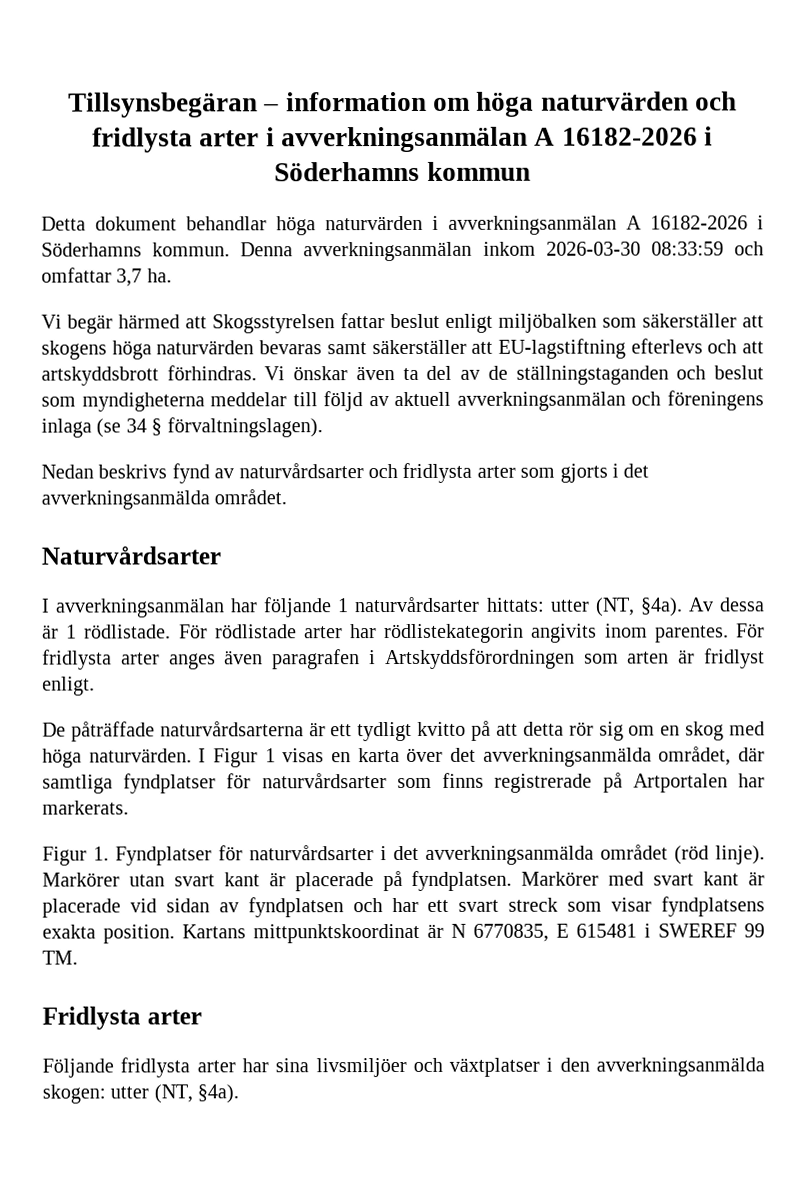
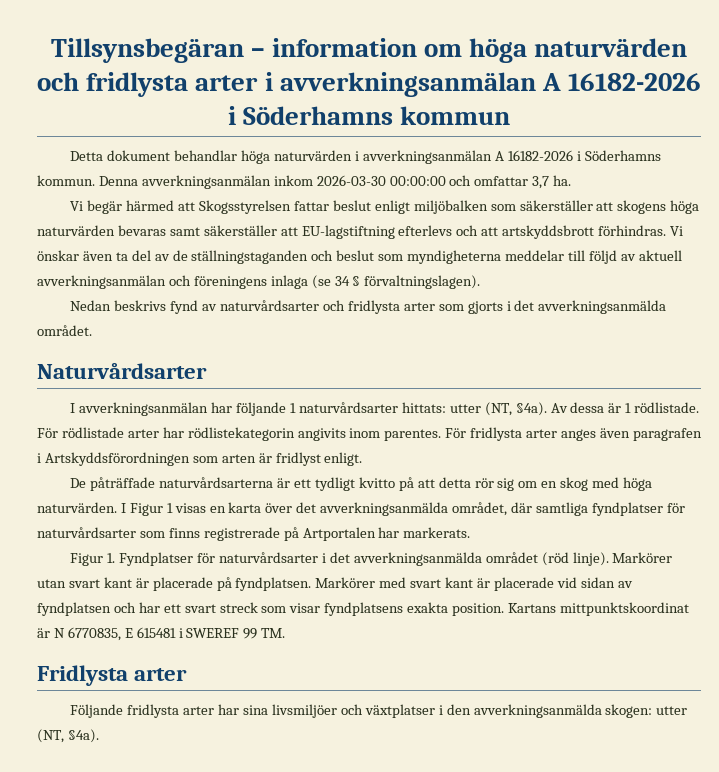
[650,241,724,256] 08:33:59 -> [389,176,446,186] 00:00:00

